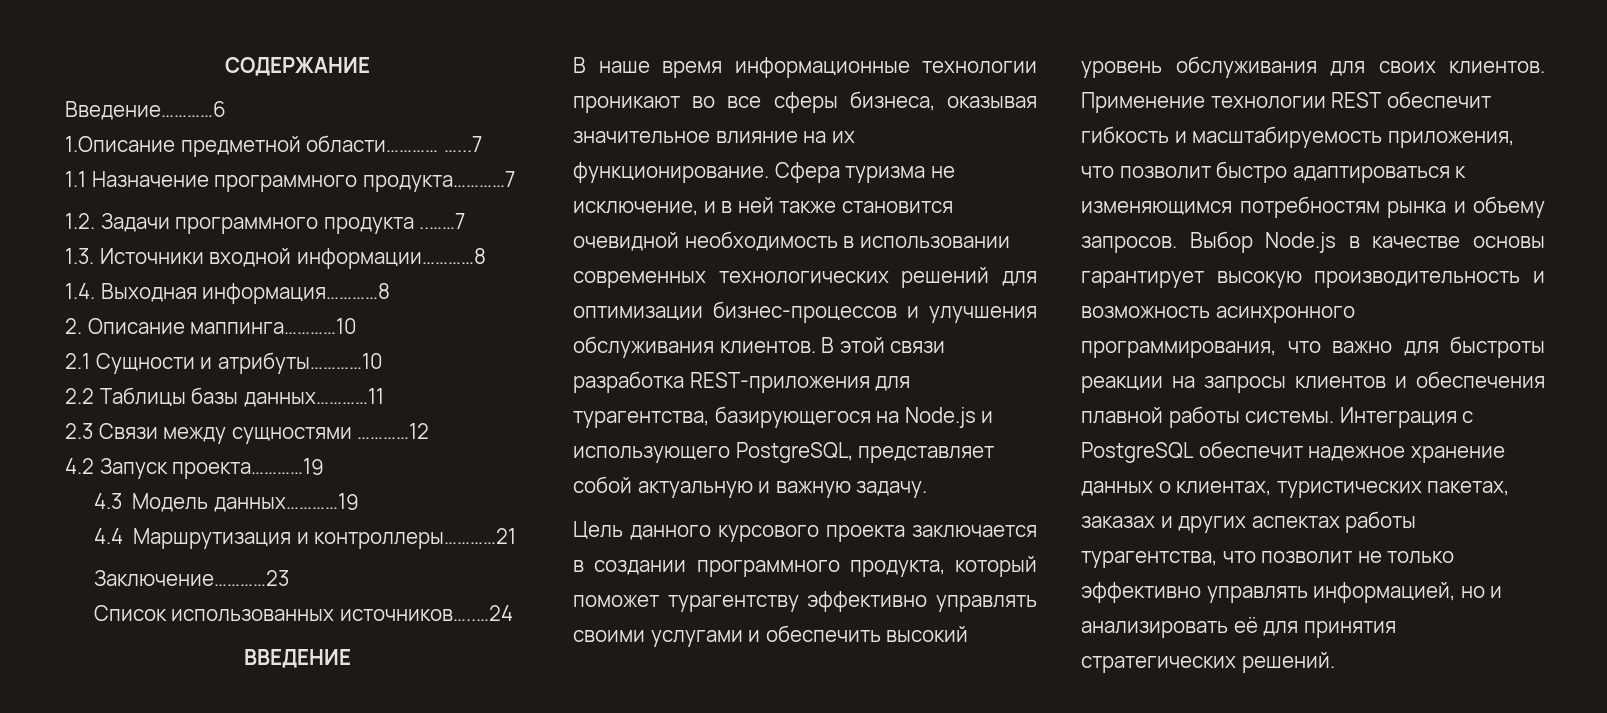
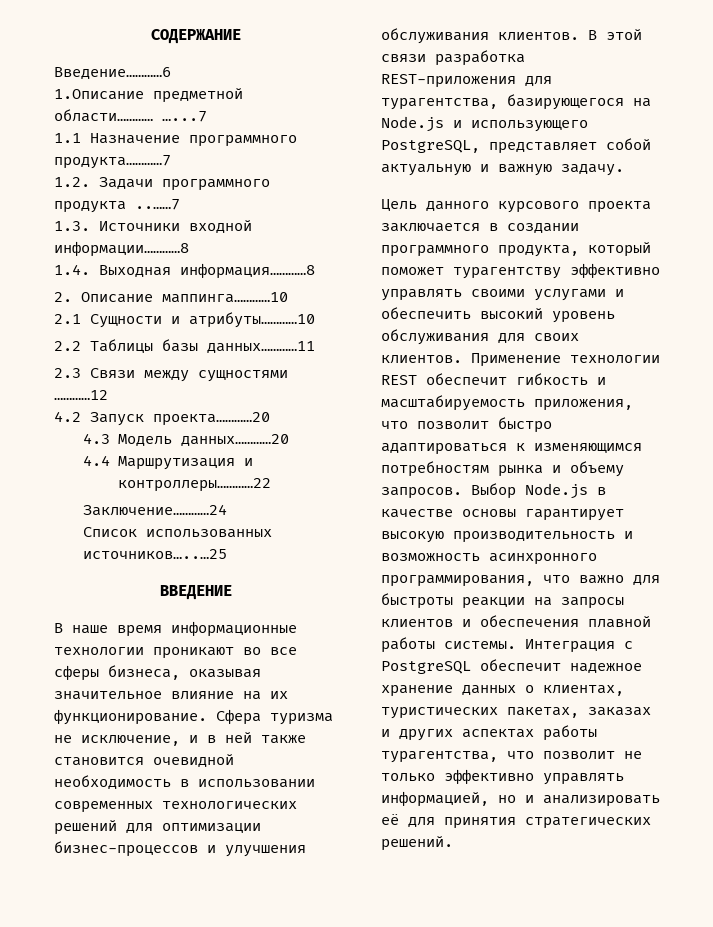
[172,458,325,479] проекта…………19 -> [153,412,270,426] проекта…………20
[213,493,359,512] данных…………19 -> [180,434,289,446] данных…………20
[314,528,517,549] [93,570,289,587] контроллеры…………21 // Заключение…………23 -> [117,478,271,492] [83,504,228,516] контроллеры…………22 // Заключение…………24
[339,605,513,621] источников…..…24 -> [83,549,228,559] источников…..…25

